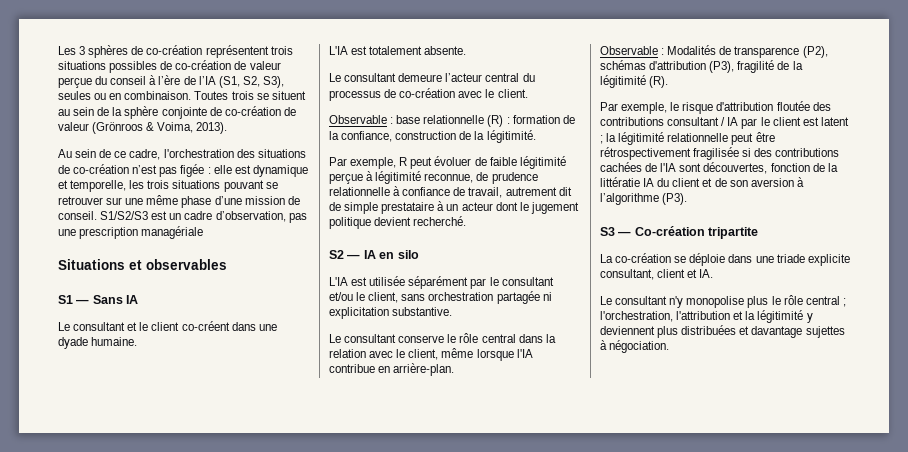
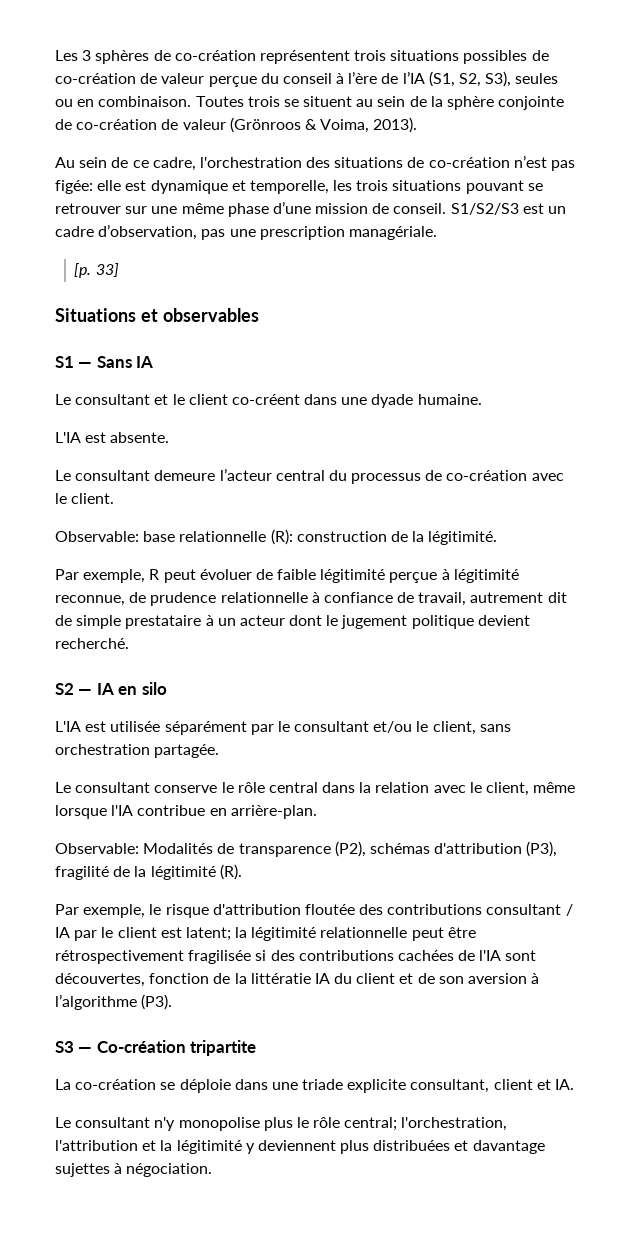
[180,164,211,177] figée : -> [55,180,93,194] figée:
[141,226,204,239] managériale -> [348,226,437,240] [74,263,119,278] managériale. // [p. 33]
[369,46,423,55] totalement -> (107, 437) none
[329,115,575,127] [329,131,393,142] Observable : base relationnelle (R) : formation de la confiance, -> [55,529,293,545] Observable: base relationnelle (R):
[496,291,552,304] [329,307,453,319] partagée ni explicitation substantive. -> [154,744,220,758] partagée.
[600,46,665,55] Observable : -> [55,843,139,854] Observable:
[820,117,849,126] [600,135,603,144] latent ; -> [185,927,231,941] latent;
[805,296,846,307] central ; -> [344,1117,398,1131] central;

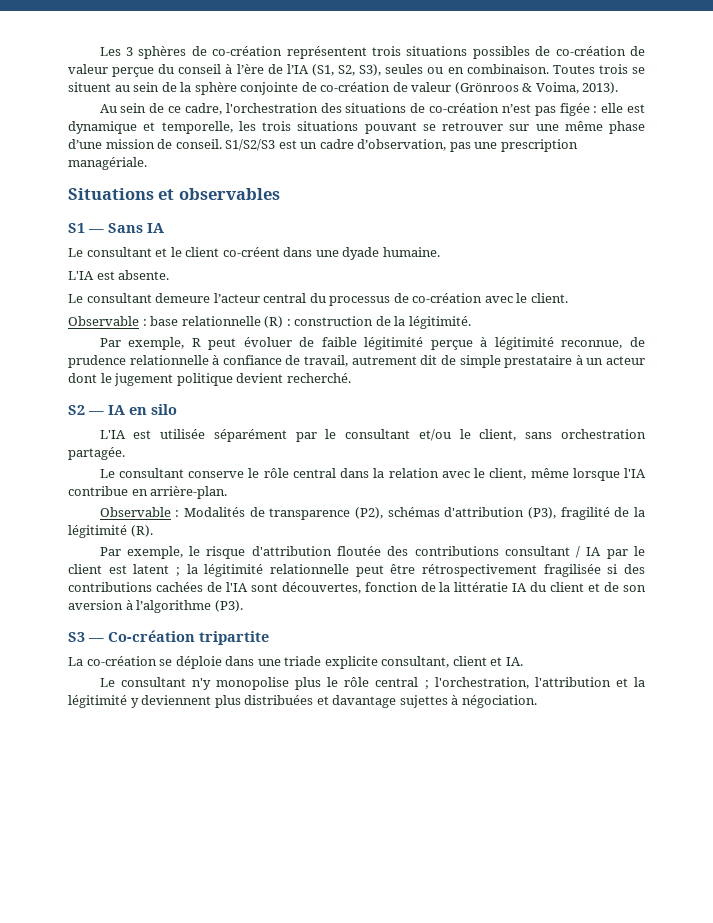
[55,180,93,194] figée: -> [559,103,598,116] figée :
[74,263,119,278] // [p. 33] -> (147, 163) none
[55,529,293,545] Observable: base relationnelle (R): -> [68,316,291,328] Observable : base relationnelle (R) :
[55,843,139,854] Observable: -> [99,507,180,517] Observable :
[185,927,231,941] latent; -> [133,564,180,576] latent ;
[344,1117,398,1131] central; -> [375,677,429,689] central ;

